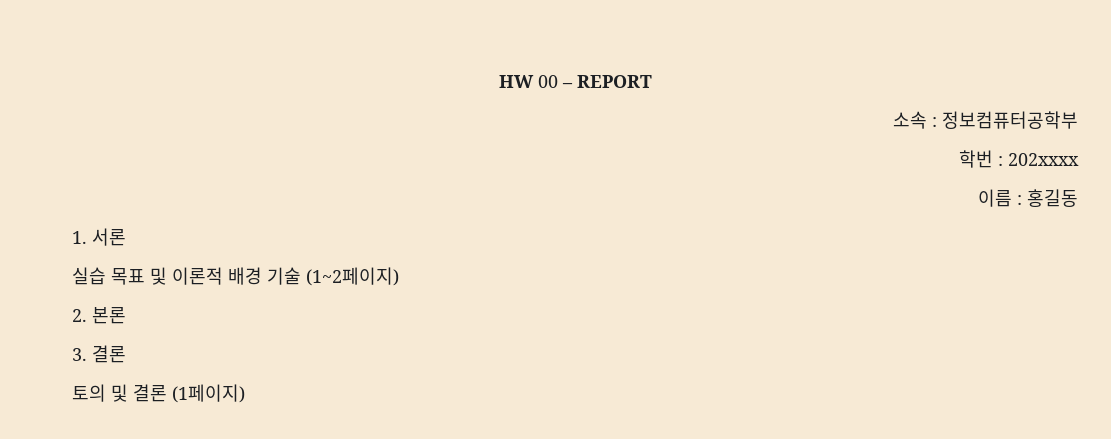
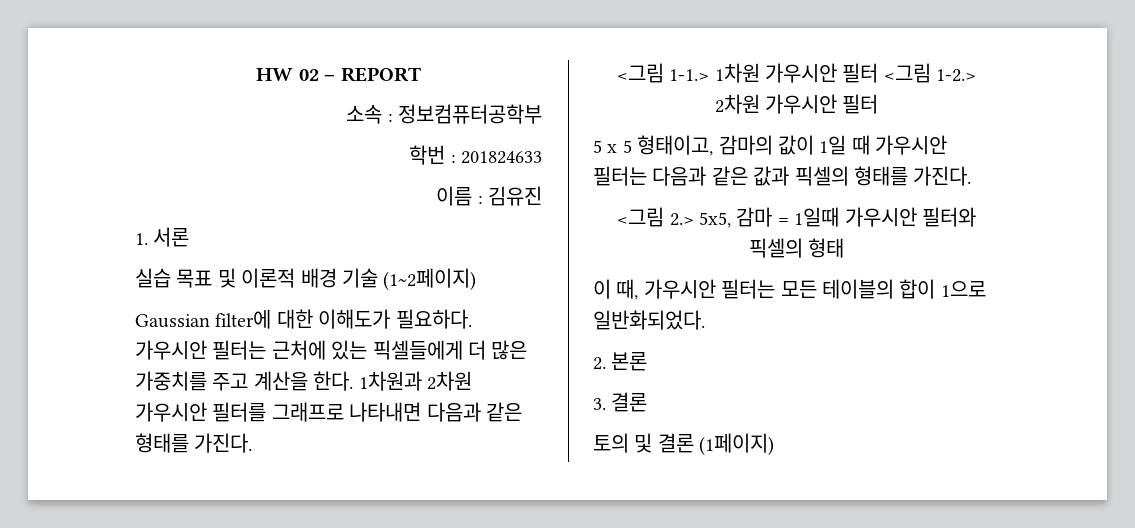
[537,75,558,88] 00 -> [298,69,319,81] 02
[1008,153,1079,166] 202xxxx -> [460,151,542,164] 201824633
[1027,189,1078,207] 홍길동 -> [487,186,542,206] 김유진
(399, 276) none -> [135,309,472,329] [135,340,528,360] [135,371,472,391] [135,402,522,422] [135,433,253,453] [616,63,977,83] [714,94,879,114] [593,135,948,156] [593,166,972,186] [617,207,976,228] [748,238,845,258] [593,279,986,300] [593,310,705,330] // Gaussian filter에 대한 이해도가 필요하다. 가우시안 필터는 근처에 있는 픽셀들에게 더 많은 가중치를 주고 계산을 한다. 1차원과 2차원 가우시안 필터를 그래프로 나타내면 다음과 같은 형태를 가진다. // <그림 1-1.> 1차원 가우시안 필터 <그림 1-2.> 2차원 가우시안 필터 // 5 x 5 형태이고, 감마의 값이 1일 때 가우시안 필터는 다음과 같은 값과 픽셀의 형태를 가진다. // <그림 2.> 5x5, 감마 = 1일때 가우시안 필터와 픽셀의 형태 // 이 때, 가우시안 필터는 모든 테이블의 합이 1으로 일반화되었다.

